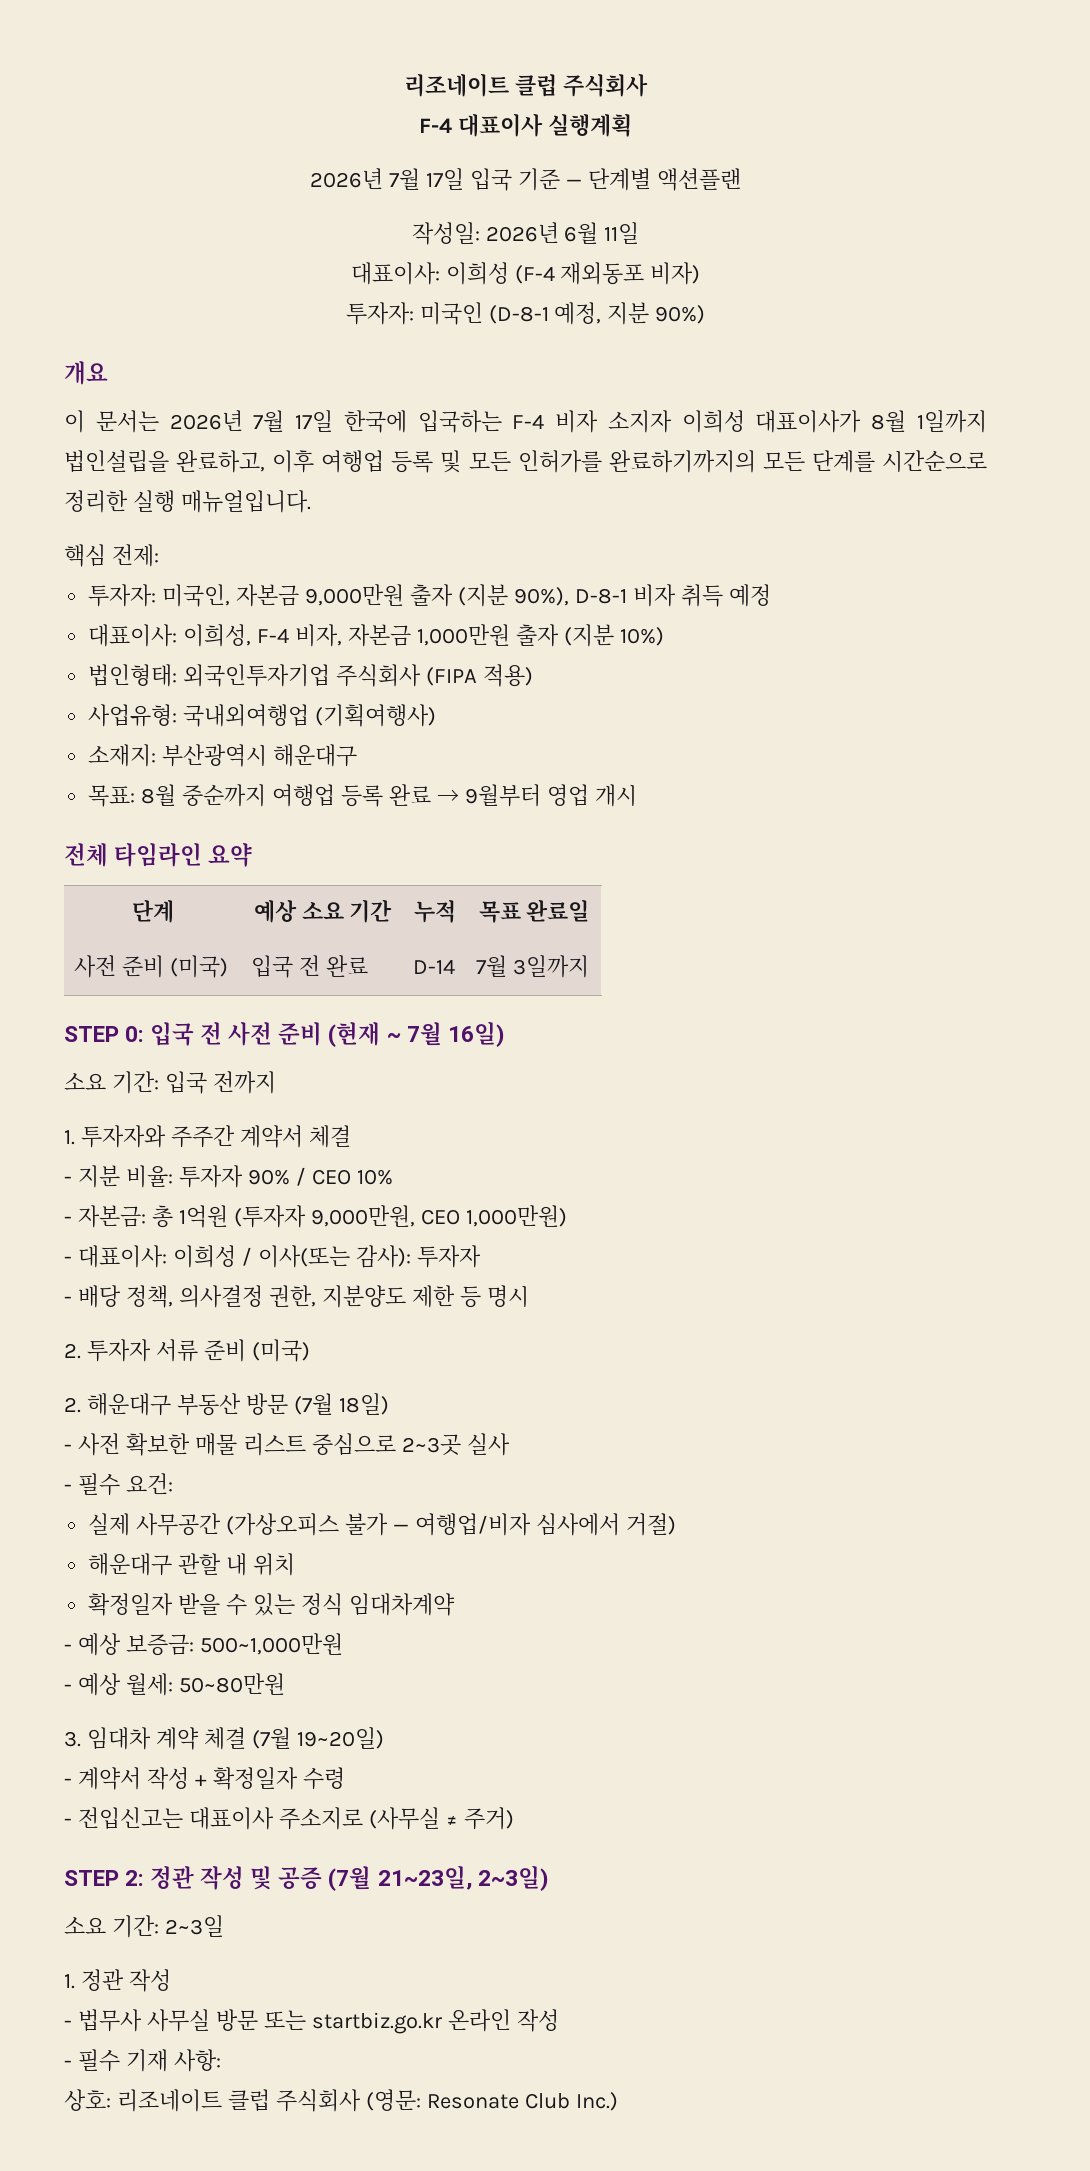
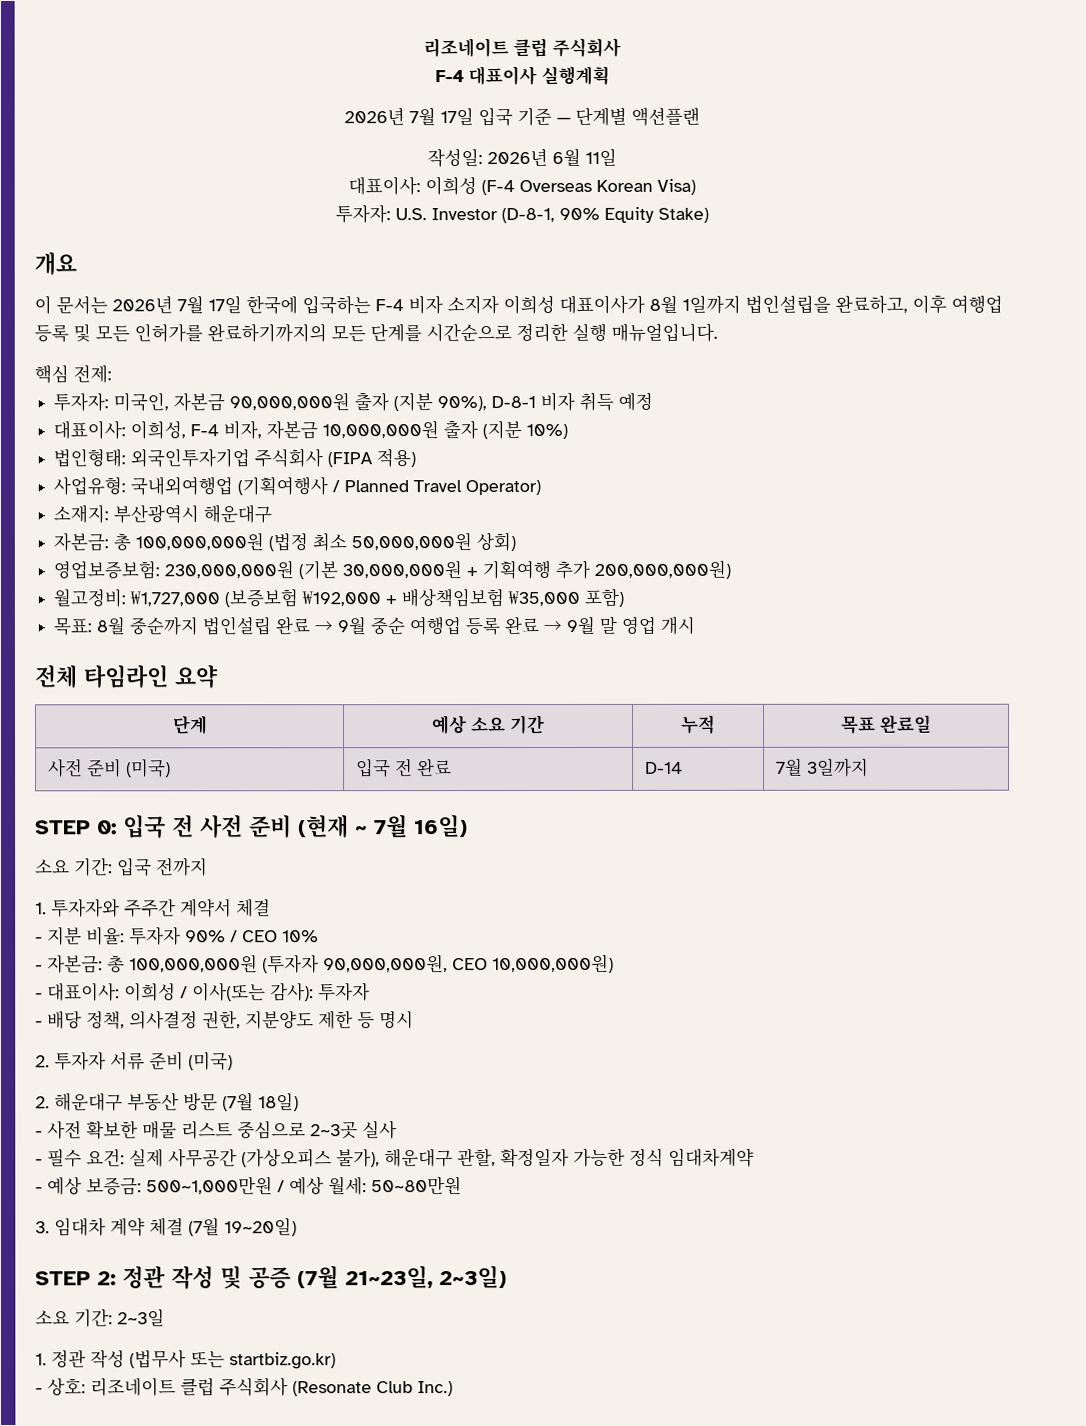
[560,262,701,285] [345,302,706,325] 재외동포 비자) // 투자자: 미국인 (D-8-1 예정, 지분 90%) -> [519,178,696,195] [335,205,709,224] Overseas Korean Visa) // 투자자: U.S. Investor (D-8-1, 90% Equity Stake)
[305,584,405,606] 9,000만원 -> [229,392,351,411] 90,000,000원
[416,624,510,646] 1,000만원 -> [322,420,440,439] 10,000,000원
[315,704,437,727] [88,744,358,767] [88,784,267,807] (기획여행사) // 소재지: 부산광역시 해운대구 // 목표: 8월 중순까지 -> [237,476,542,496] [53,504,273,524] [53,532,517,552] [53,559,732,580] [53,587,625,608] [53,616,406,636] (기획여행사 / Planned Travel Operator) // 소재지: 부산광역시 해운대구 // 자본금: 총 100,000,000원 (법정 최소 50,000,000원 상회) // 영업보증보험: 230,000,000원 (기본 30,000,000원 + 기획여행 추가 200,000,000원) // 월고정비: ₩1,727,000 (보증보험 ₩192,000 + 배상책임보험 ₩35,000 포함) // 목표: 8월 중순까지 법인설립 완료 → 9월 중순
[464,784,541,807] 9월부터 -> [566,616,618,634] 9월 말
[178,1205,567,1228] 1억원 (투자자 9,000만원, CEO 1,000만원) -> [129,953,614,974] 100,000,000원 (투자자 90,000,000원, CEO 10,000,000원)
(173, 1484) // -> (125, 1157) none
[345,1513,676,1536] [88,1553,296,1576] [88,1593,296,1616] 불가 — 여행업/비자 심사에서 거절) // 해운대구 관할 내 위치 // 확정일자 받을 수 있는 -> [336,1147,625,1168] 불가), 해운대구 관할, 확정일자 가능한
[64,1684,72,1692] // - -> [277,1180,285,1193] /
[64,1767,345,1790] [64,1807,514,1830] // - 계약서 작성 + 확정일자 수령 // - 전입신고는 대표이사 주소지로 (사무실 ≠ 주거) -> (297, 1227) none
[64,2009,559,2034] [64,2049,221,2072] // - 법무사 사무실 방문 또는 startbiz.go.kr 온라인 작성 // - 필수 기재 사항: // -> [129,1349,336,1370] [35,1387,43,1394] (법무사 또는 startbiz.go.kr) // -
[365,2089,519,2111] (영문: Resonate -> [292,1381,372,1397] (Resonate

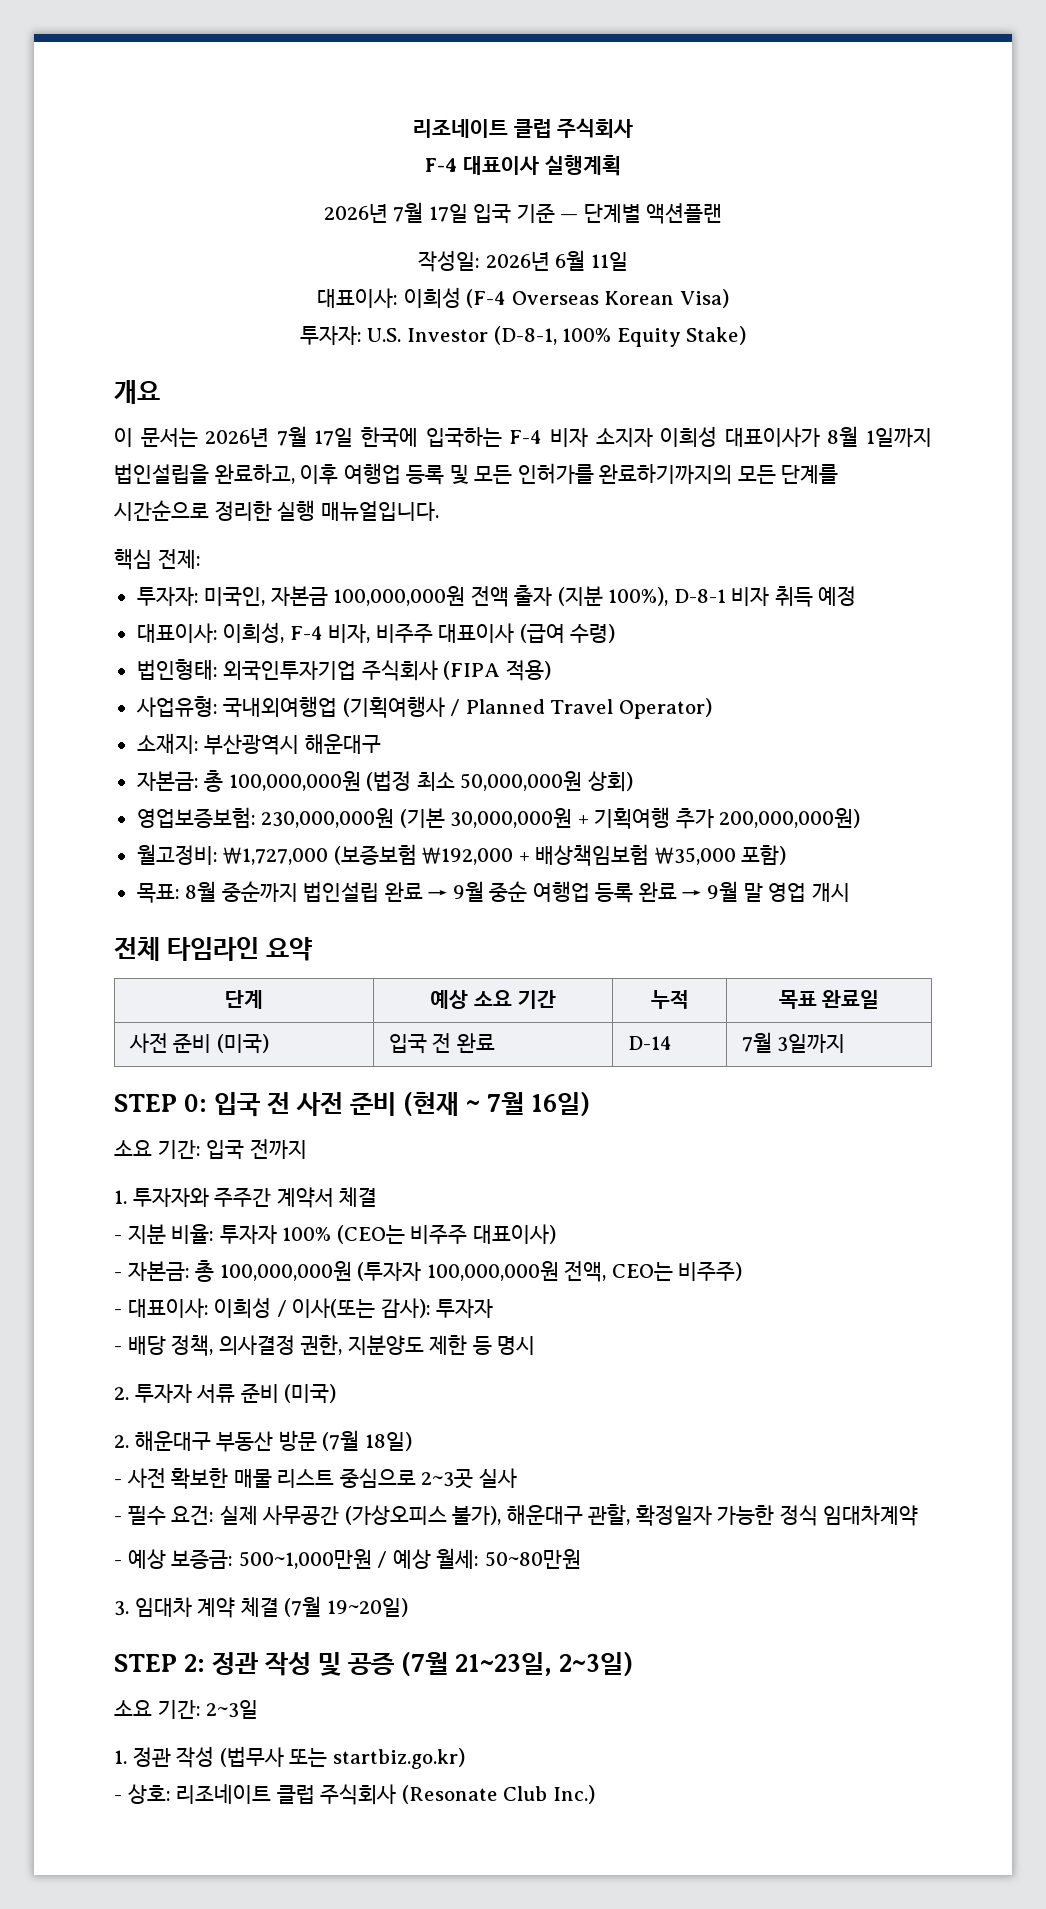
[559,207,600,220] 90% -> [562,328,612,342] 100%
[229,392,488,412] 90,000,000원 출자 (지분 90%), -> [333,585,669,607] 100,000,000원 전액 출자 (지분 100%),
[266,420,569,440] 자본금 10,000,000원 출자 (지분 10%) -> [375,623,616,643] 비주주 대표이사 (급여 수령)
[185,930,319,943] 90% / CEO 10% -> [282,1224,556,1244] 100% (CEO는 비주주 대표이사)
[323,953,614,974] 90,000,000원, CEO 10,000,000원) -> [426,1261,743,1282] 100,000,000원 전액, CEO는 비주주)

